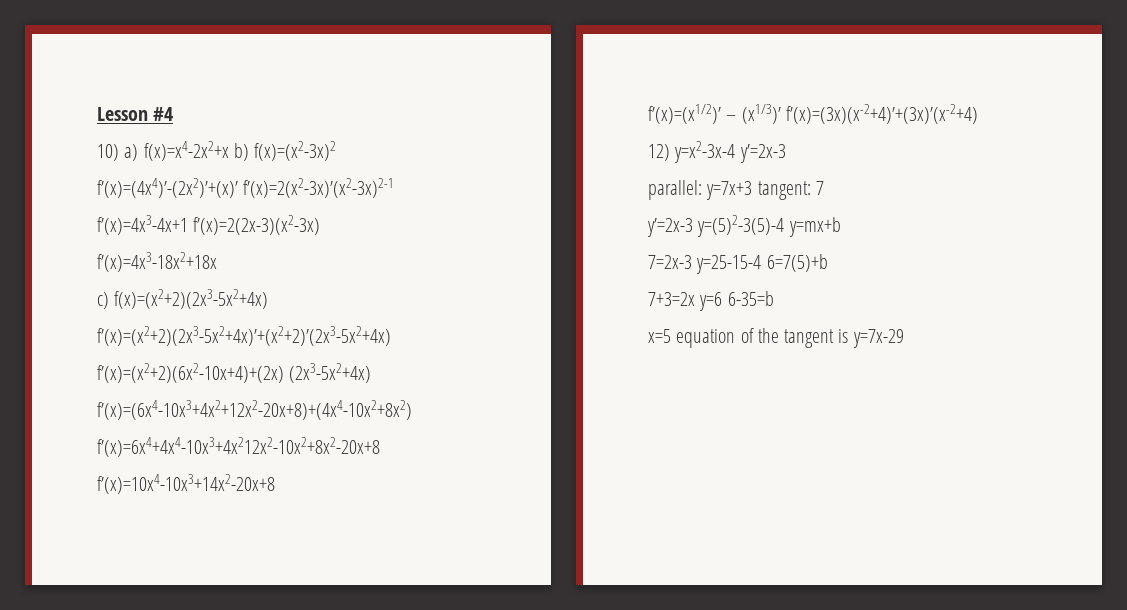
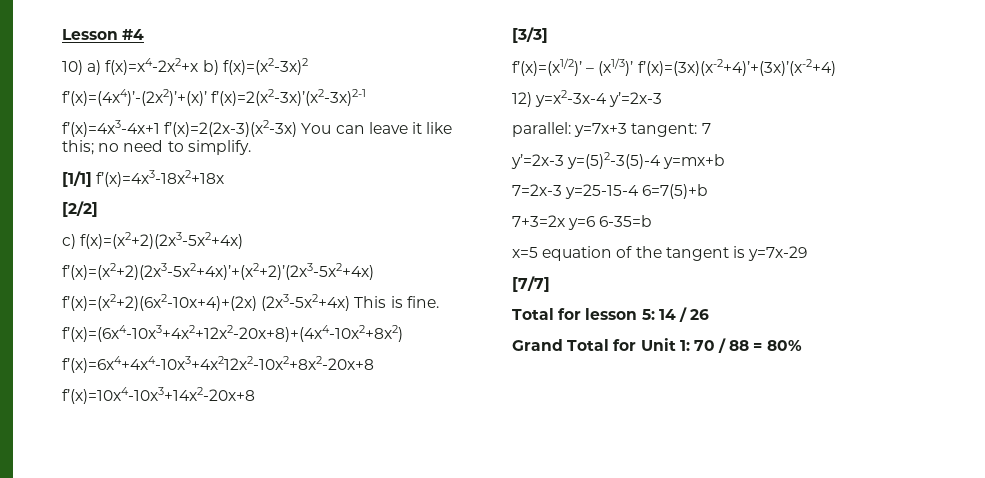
(321, 225) // -> [301,122,453,134] [62,140,251,155] [62,171,92,187] You can leave it like this; no need to simplify. // [1/1]
(218, 262) none -> [62,201,98,217] // [2/2]
(372, 373) none -> [354,296,439,308] This is fine.
(276, 484) none -> [512,27,548,43] // [3/3]
(904, 338) none -> [512,276,550,292] [512,307,710,322] [512,338,802,353] // [7/7] // Total for lesson 5: 14 / 26 // Grand Total for Unit 1: 70 / 88 = 80%

